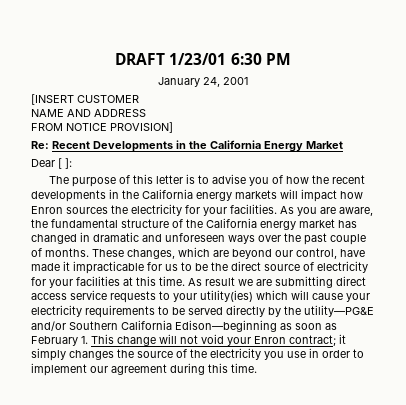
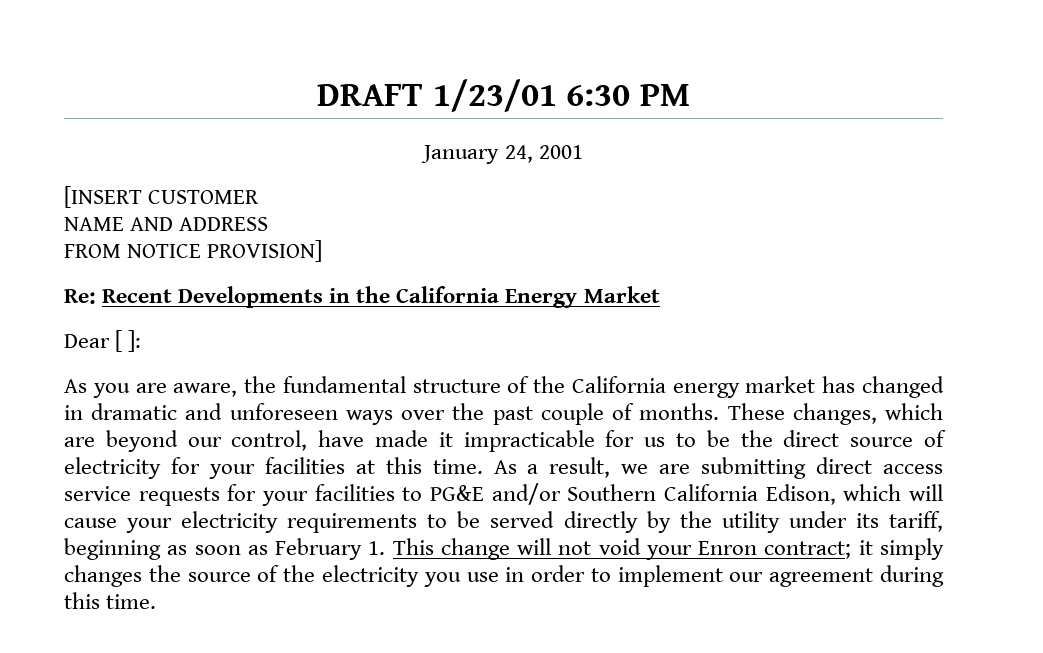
[49,174,366,187] [31,189,363,202] [31,204,277,216] The purpose of this letter is to advise you of how the recent developments in the California energy markets will impact how Enron sources the electricity for your facilities. -> (142, 341) none
[205,277,235,286] result -> [527,457,611,478] a result,
[159,290,253,302] to your utility(ies) -> [227,483,836,506] for your facilities to PG&E and/or Southern California Edison,
[304,305,374,317] [31,320,277,332] utility—PG&E and/or Southern California Edison—beginning -> [721,511,944,533] [64,538,161,560] utility under its tariff, beginning

